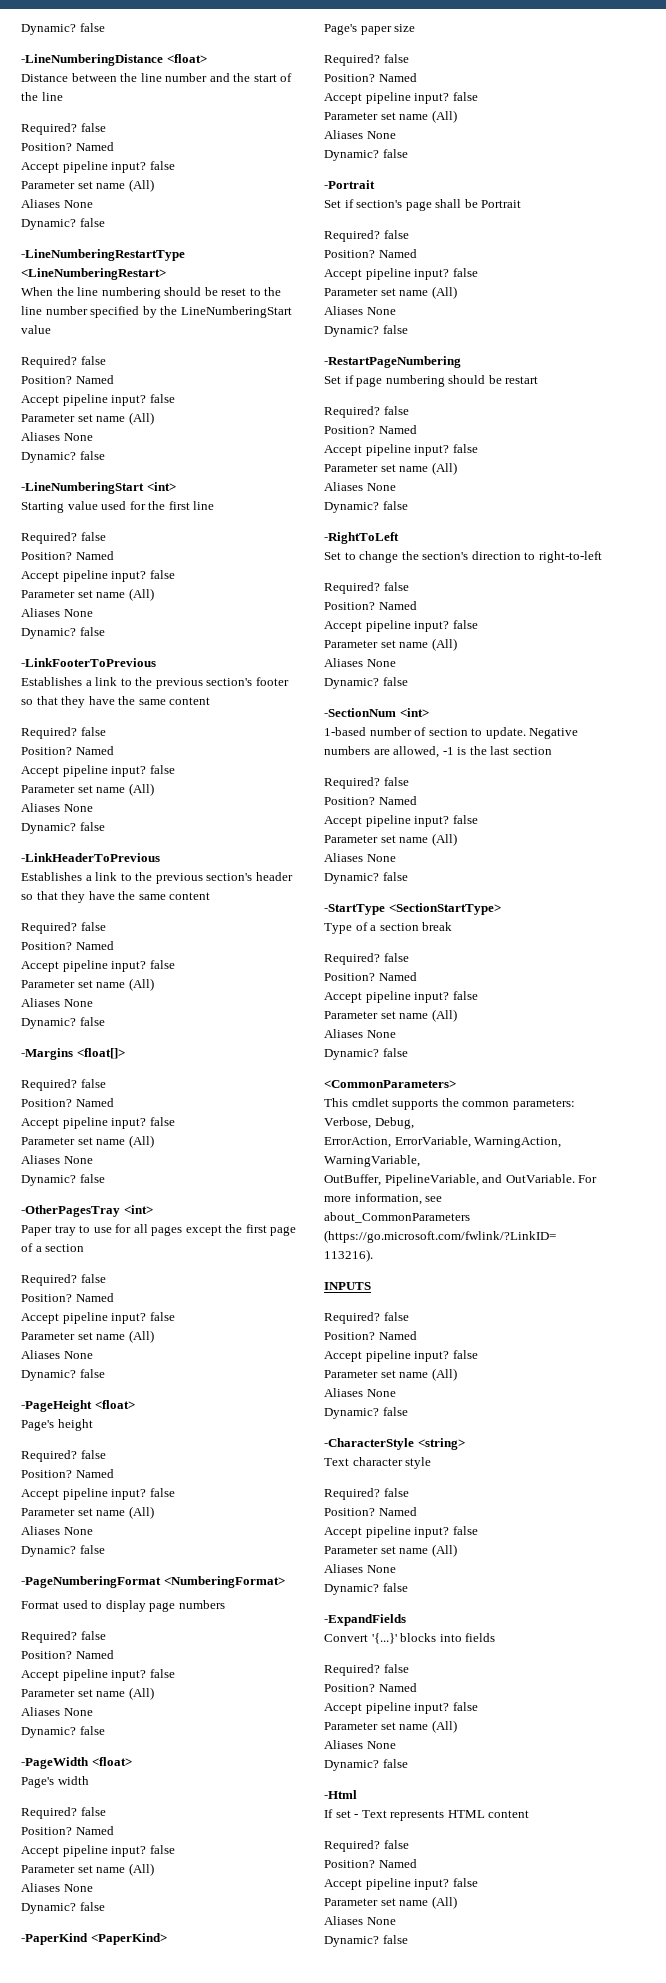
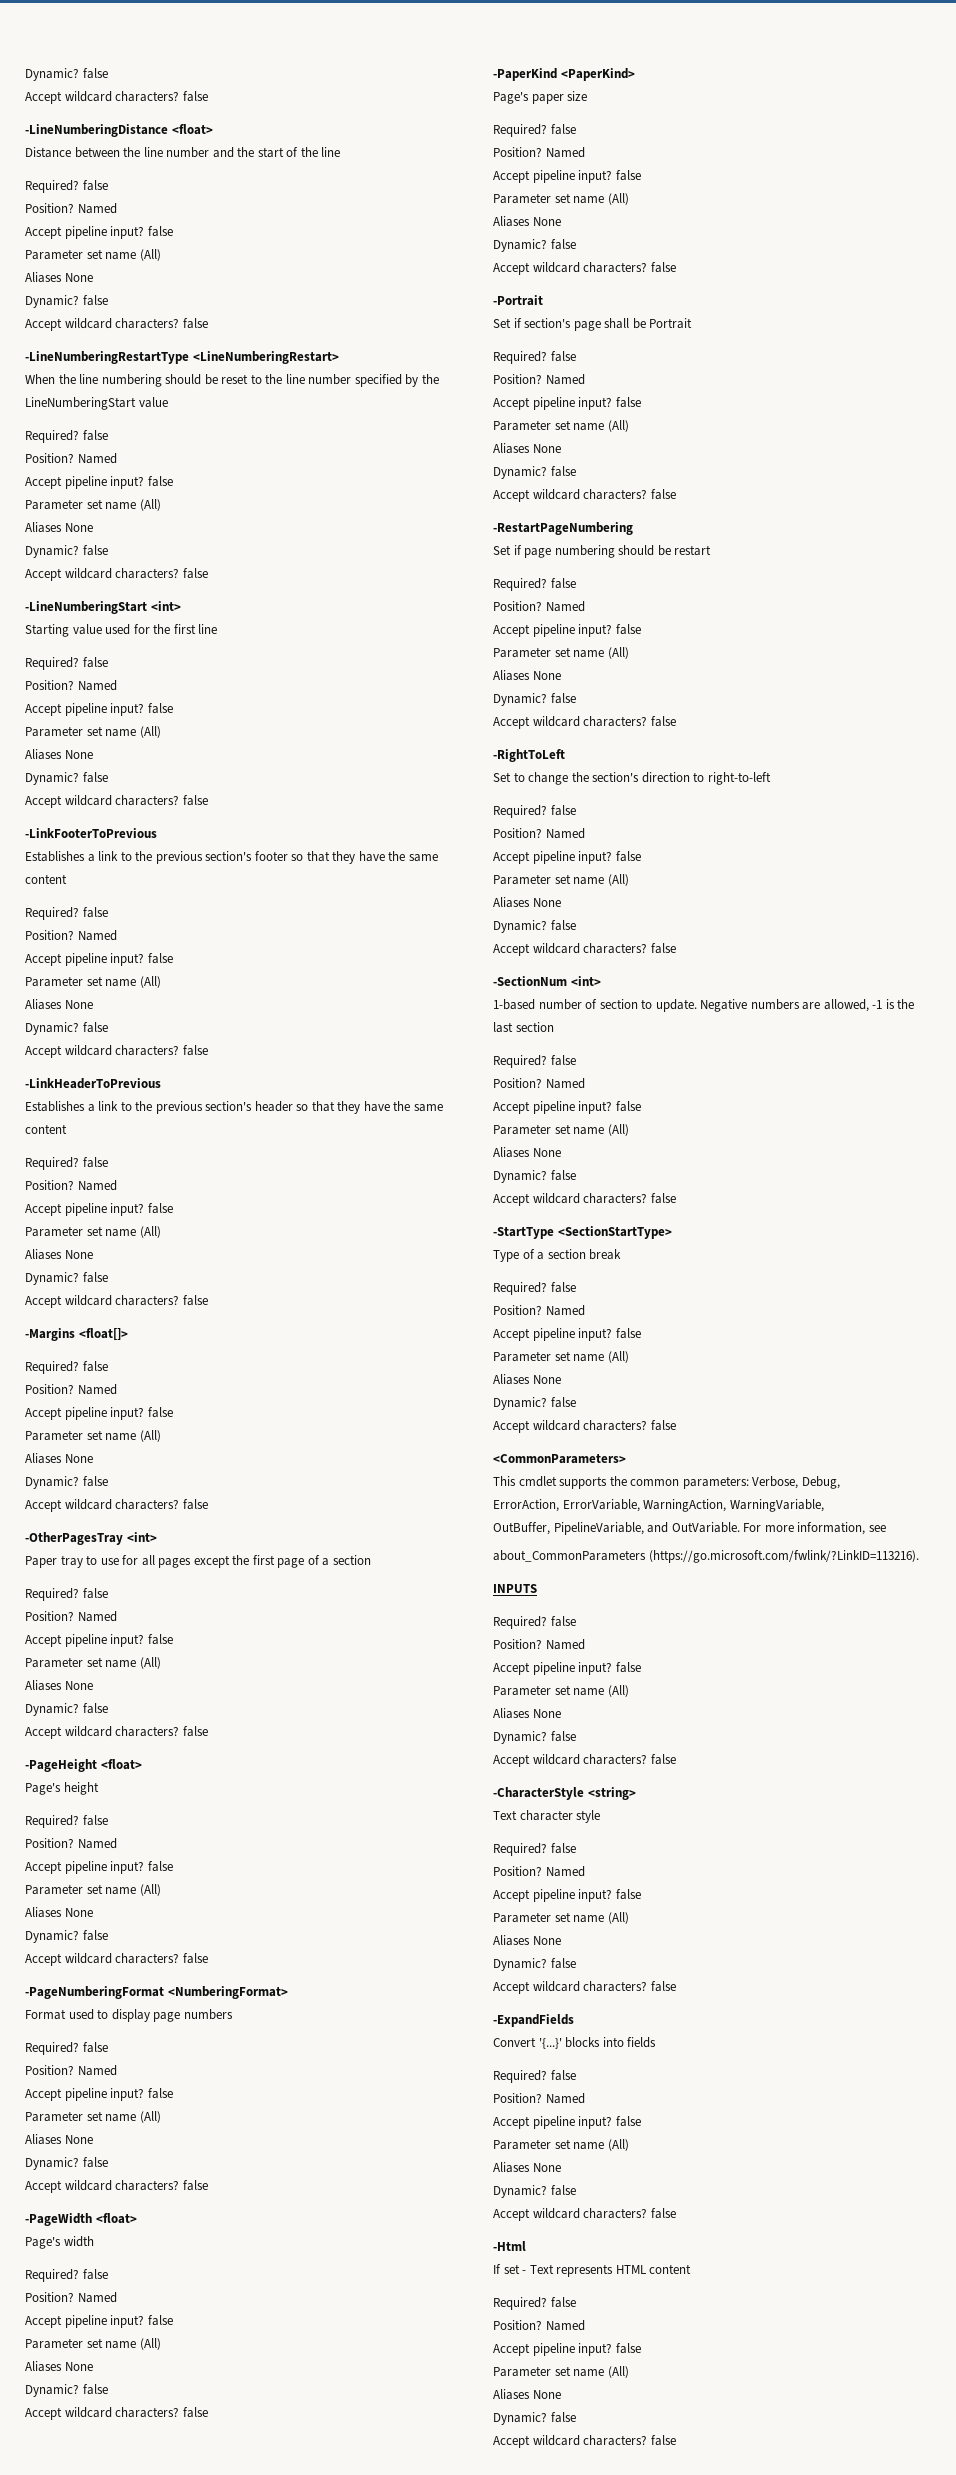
[21,23,105,35] Dynamic? false -> [25,68,108,81] [25,91,208,104] Dynamic? false // Accept wildcard characters? false
(105, 222) none -> [25,318,208,331] // Accept wildcard characters? false
(105, 455) none -> [25,568,208,581] // Accept wildcard characters? false
(105, 631) none -> [25,795,208,808] // Accept wildcard characters? false
(105, 826) none -> [25,1045,208,1058] // Accept wildcard characters? false
(105, 1021) none -> [25,1295,208,1308] // Accept wildcard characters? false
(105, 1178) none -> [25,1499,208,1512] // Accept wildcard characters? false
(105, 1373) none -> [25,1726,208,1739] // Accept wildcard characters? false
(105, 1549) none -> [25,1953,208,1966] // Accept wildcard characters? false
(105, 1730) none -> [25,2180,208,2193] // Accept wildcard characters? false
(105, 1906) none -> [25,2407,208,2420] // Accept wildcard characters? false
(408, 153) none -> [493,262,676,275] // Accept wildcard characters? false
(408, 329) none -> [493,489,676,502] // Accept wildcard characters? false
(408, 505) none -> [493,716,676,729] // Accept wildcard characters? false
(408, 681) none -> [493,943,676,956] // Accept wildcard characters? false
(408, 876) none -> [493,1193,676,1206] // Accept wildcard characters? false
(408, 1052) none -> [493,1420,676,1433] // Accept wildcard characters? false
(408, 1411) none -> [493,1754,676,1767] // Accept wildcard characters? false
(408, 1587) none -> [493,1981,676,1994] // Accept wildcard characters? false
(408, 1763) none -> [493,2208,676,2221] // Accept wildcard characters? false
(408, 1939) none -> [493,2435,676,2448] // Accept wildcard characters? false

